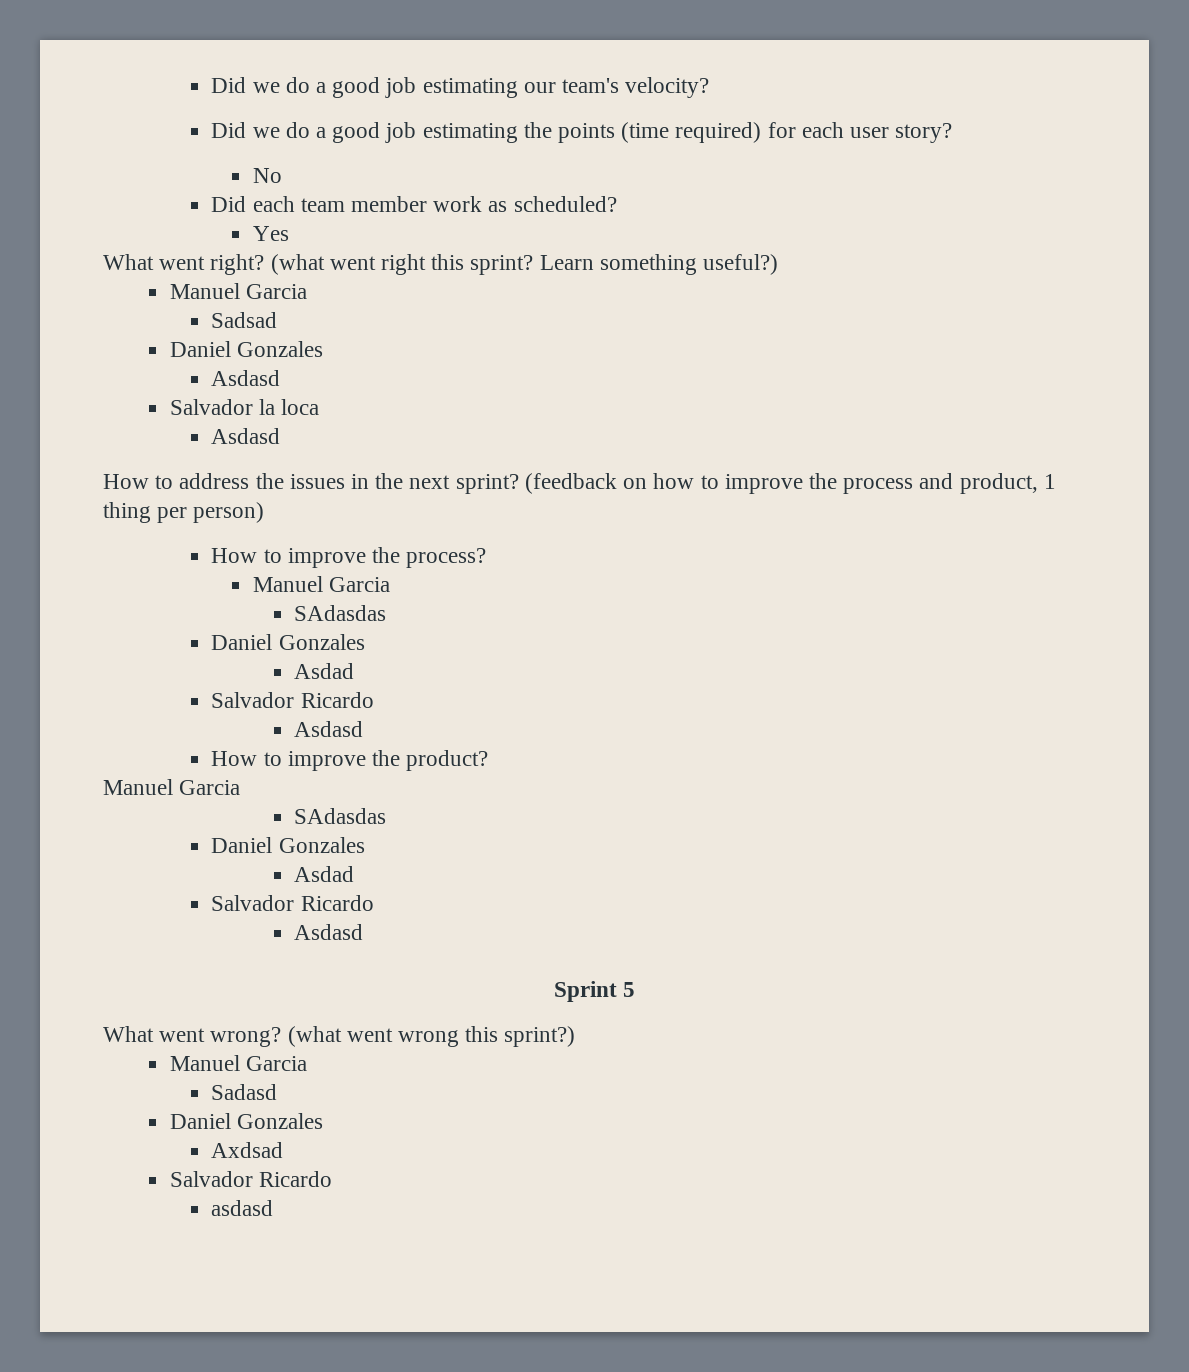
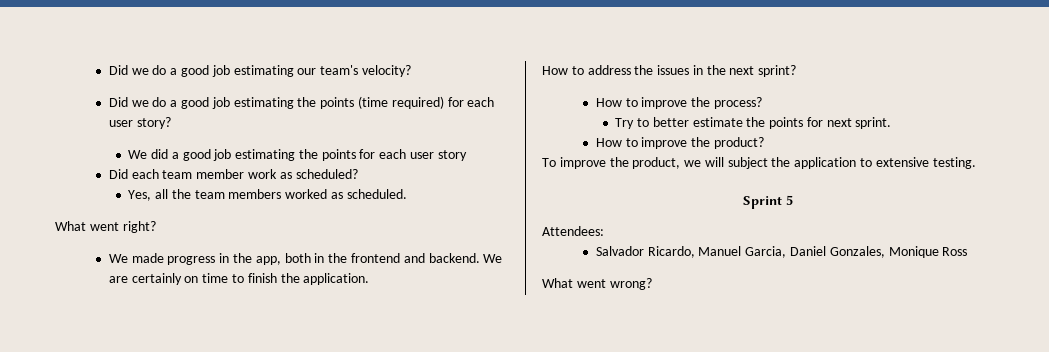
[252,168,282,183] No -> [128,149,467,161] We did a good job estimating the points for each user story
[252,226,289,241] [103,254,779,275] [169,283,308,299] [211,312,278,328] [169,341,324,357] [211,370,281,386] [169,399,320,415] [211,428,281,444] Yes // What went right? (what went right this sprint? Learn something useful?) // Manuel Garcia // Sadsad // Daniel Gonzales // Asdasd // Salvador la loca // Asdasd -> [128,189,407,201] [55,221,156,233] [108,253,503,265] [108,273,370,285] Yes, all the team members worked as scheduled. // What went right? // We made progress in the app, both in the frontend and backend. We are certainly on time to finish the application.
[524,473,1056,494] [103,502,265,523] (feedback on how to improve the process and product, 1 thing per person) -> (797, 71) none
[252,576,391,592] [294,605,387,621] [211,634,365,650] [294,663,355,679] [211,692,374,708] [294,721,364,737] Manuel Garcia // SAdasdas // Daniel Gonzales // Asdad // Salvador Ricardo // Asdasd -> [615,117,892,129] Try to better estimate the points for next sprint.
[103,779,241,795] [294,808,387,824] [211,837,365,853] [294,866,355,882] [211,895,374,911] [294,924,364,940] [553,981,636,1002] [103,1026,576,1047] [169,1055,308,1071] [211,1084,278,1100] [169,1113,324,1129] [211,1142,284,1158] [169,1171,333,1187] [211,1200,274,1216] Manuel Garcia // SAdasdas // Daniel Gonzales // Asdad // Salvador Ricardo // Asdasd // Sprint 5 // What went wrong? (what went wrong this sprint?) // Manuel Garcia // Sadasd // Daniel Gonzales // Axdsad // Salvador Ricardo // asdasd -> [542,157,976,169] [743,195,793,209] [542,226,604,236] [595,246,968,258] [542,278,652,290] To improve the product, we will subject the application to extensive testing. // Sprint 5 // Attendees: // Salvador Ricardo, Manuel Garcia, Daniel Gonzales, Monique Ross // What went wrong?

